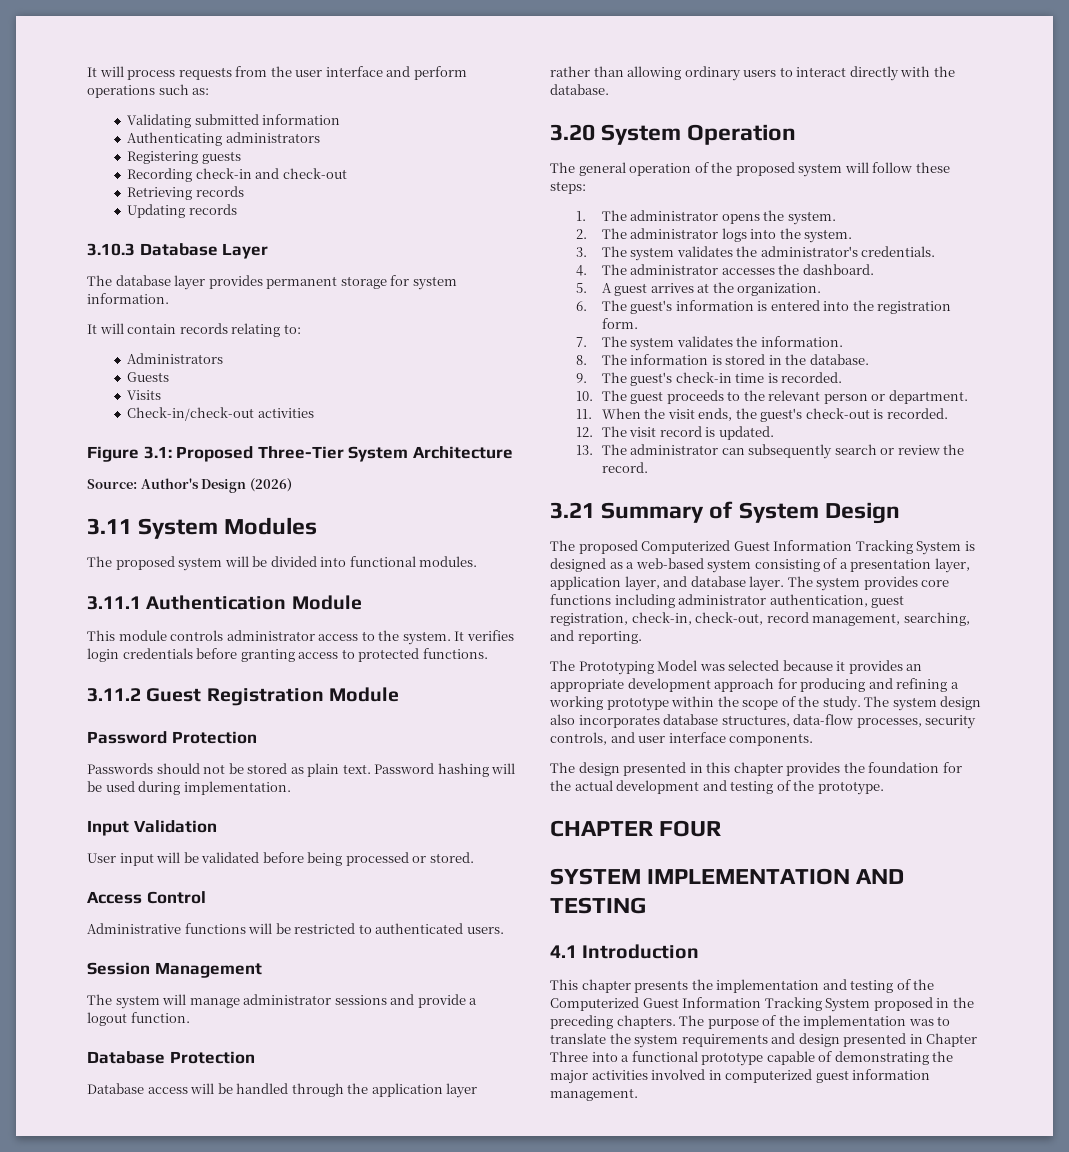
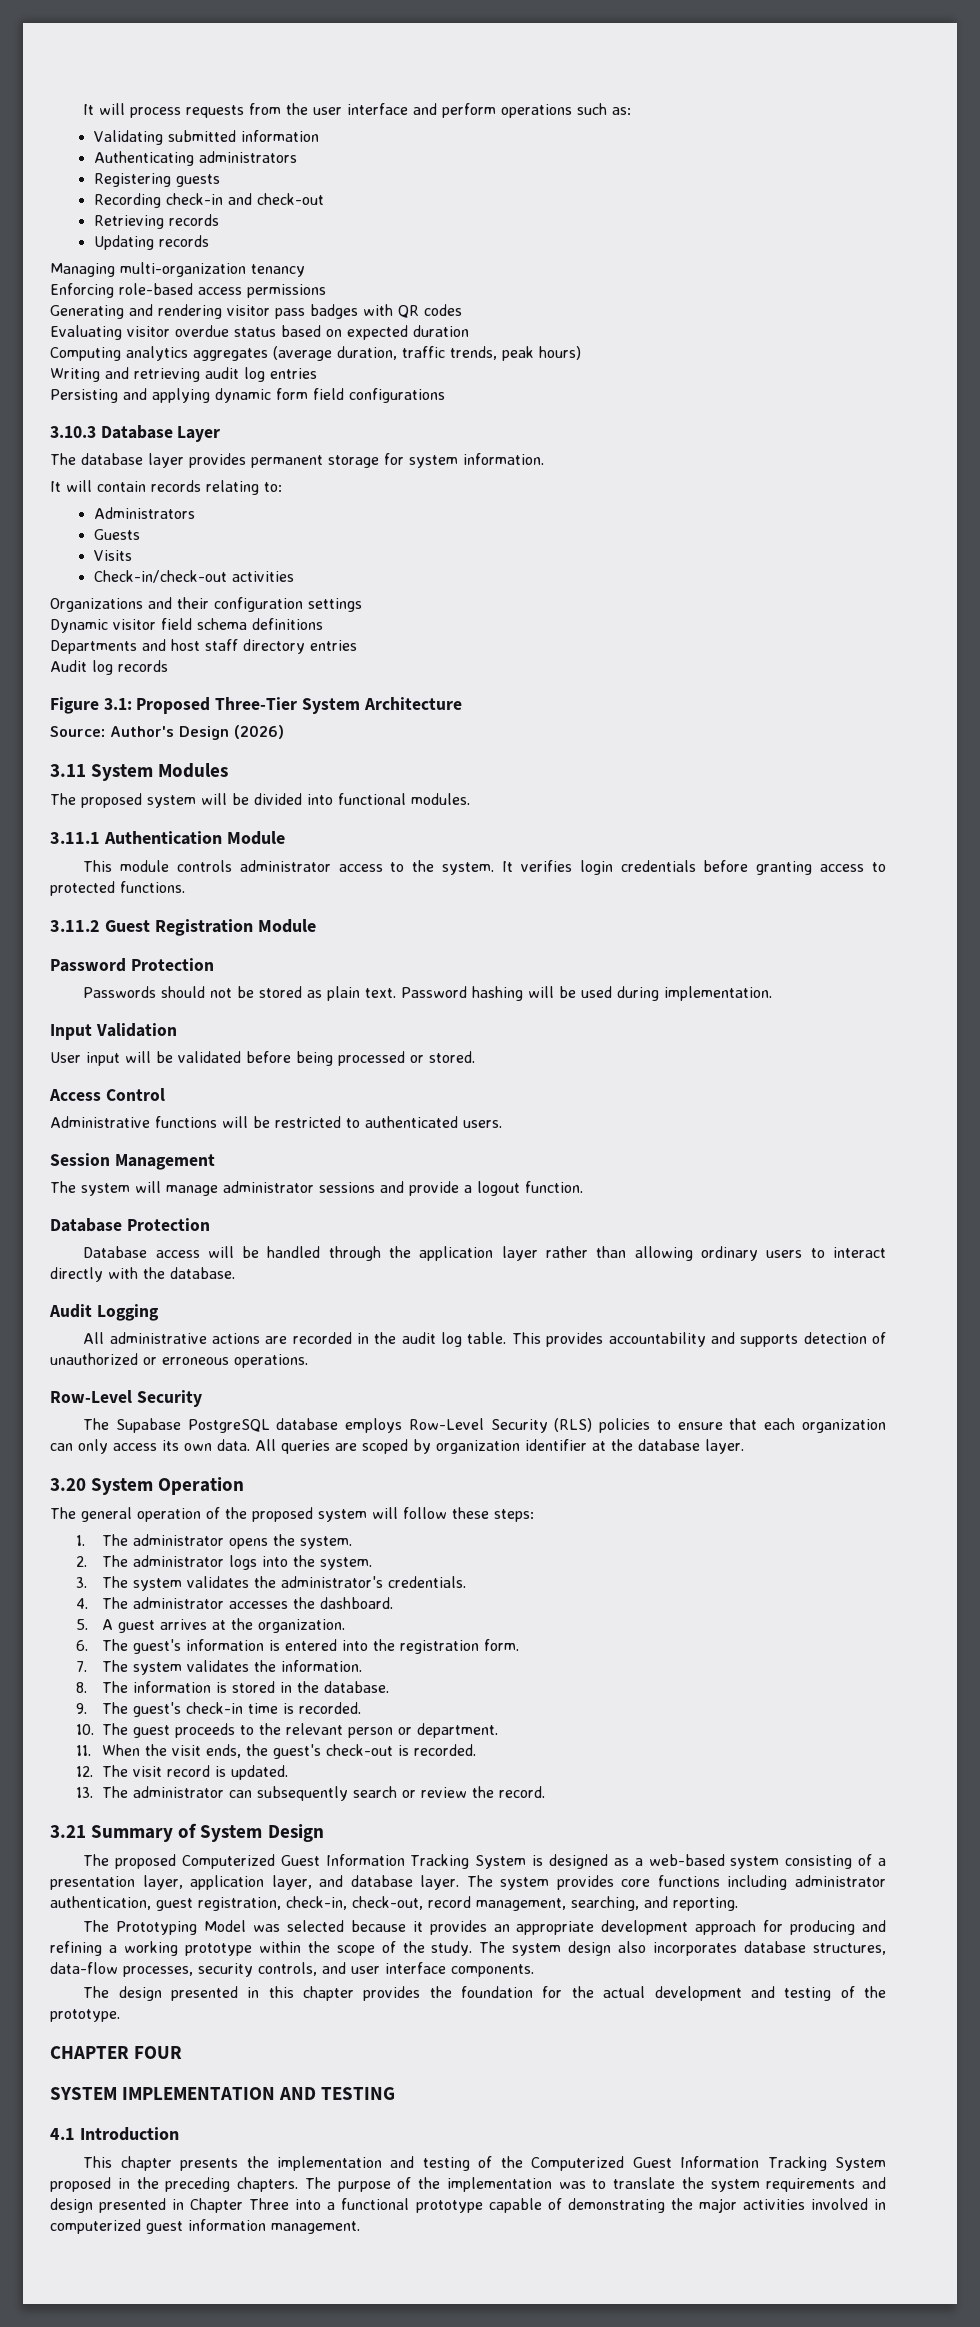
(237, 209) none -> [50,262,305,277] [50,283,326,298] [50,304,462,319] [50,325,469,340] [50,346,581,361] [50,367,317,382] [50,388,445,403] // Managing multi-organization tenancy // Enforcing role-based access permissions // Generating and rendering visitor pass badges with QR codes // Evaluating visitor overdue status based on expected duration // Computing analytics aggregates (average duration, traffic trends, peak hours) // Writing and retrieving audit log entries // Persisting and applying dynamic form field configurations
(314, 413) none -> [50,597,362,612] [50,618,323,633] [50,639,357,654] [50,660,168,675] // Organizations and their configuration settings // Dynamic visitor field schema definitions // Departments and host staff directory entries // Audit log records
(609, 89) none -> [49,1304,159,1321] [83,1332,887,1347] [50,1353,308,1368] [50,1390,202,1407] [83,1418,887,1433] [50,1439,744,1454] // Audit Logging // All administrative actions are recorded in the audit log table. This provides accountability and supports detection of unauthorized or erroneous operations. // Row-Level Security // The Supabase PostgreSQL database employs Row-Level Security (RLS) policies to ensure that each organization can only access its own data. All queries are scoped by organization identifier at the database layer.

